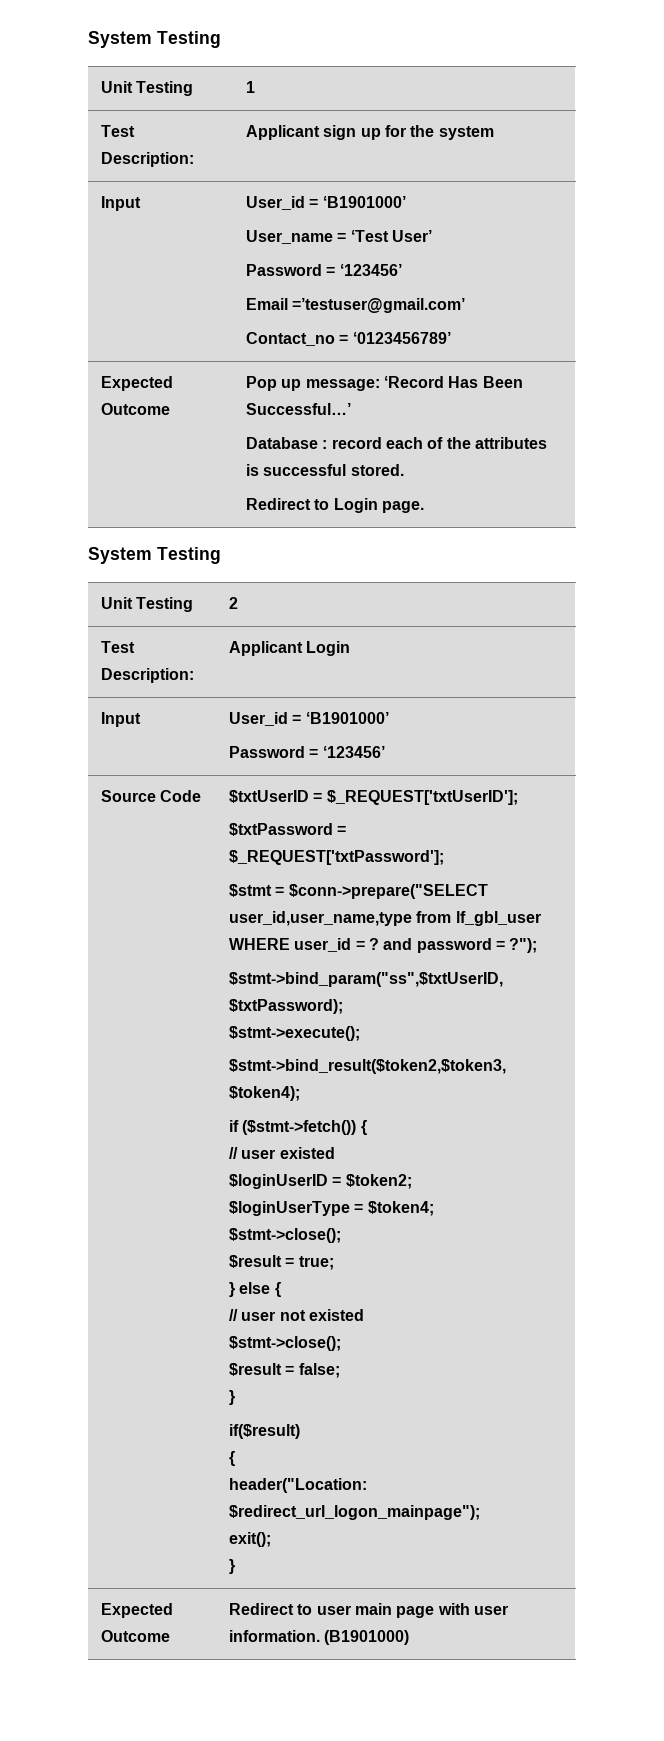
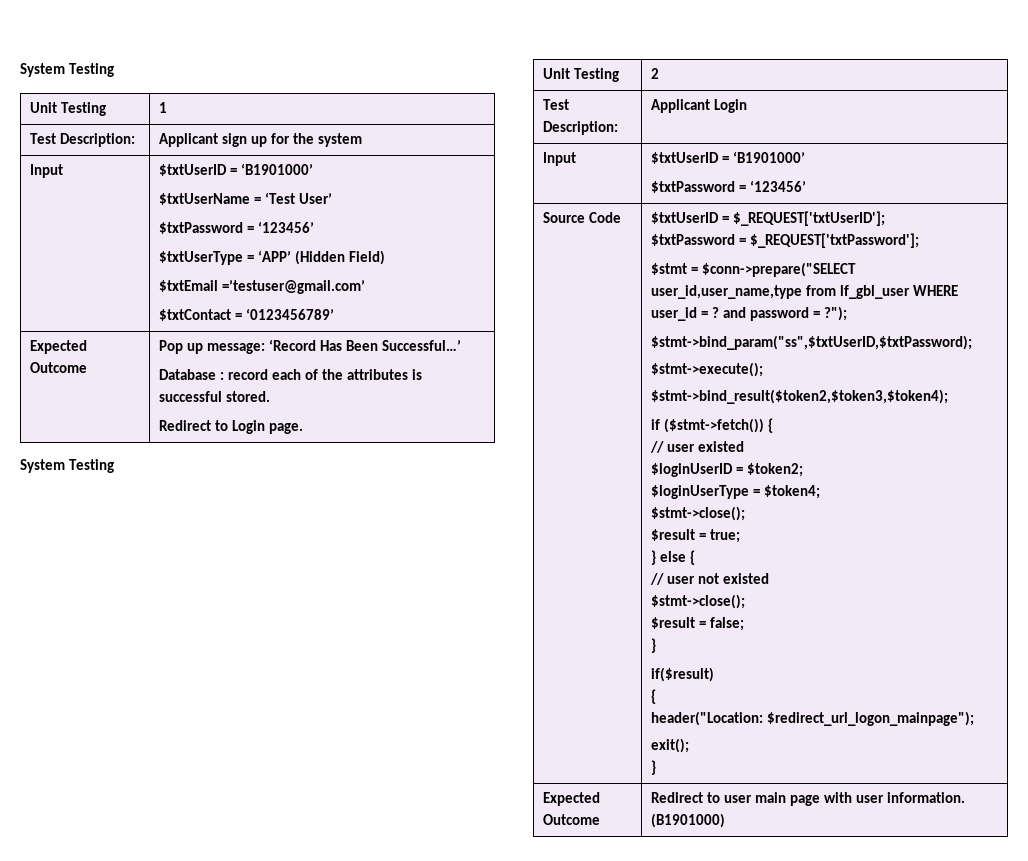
[246,196,406,210] [246,230,334,244] User_id = ‘B1901000’ // User_name -> [159,163,314,176] [159,193,251,205] $txtUserID = ‘B1901000’ // $txtUserName
[246,264,402,276] [246,298,289,310] Password = ‘123456’ // Email -> [159,221,315,234] [159,250,385,265] [159,280,219,292] $txtPassword = ‘123456’ // $txtUserType = ‘APP’ (Hidden Field) // $txtEmail
[246,332,336,346] Contact_no -> [159,309,232,321] $txtContact
[229,712,389,726] [229,746,306,758] User_id = ‘B1901000’ // Password -> [651,151,806,164] [651,181,736,193] $txtUserID = ‘B1901000’ // $txtPassword

